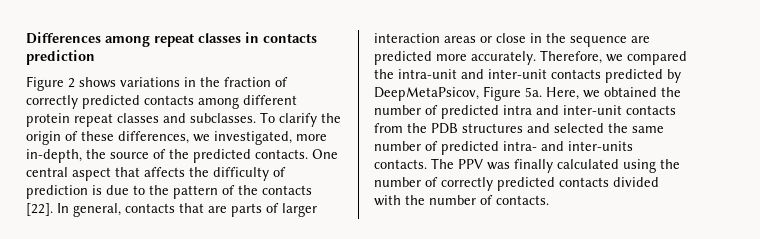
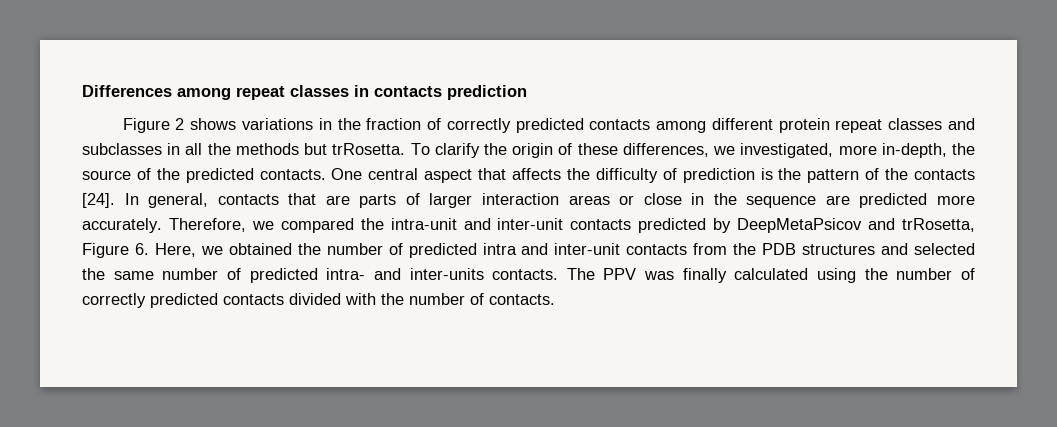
[190,113,256,123] subclasses. -> [82,143,406,155] subclasses in all the methods but trRosetta.
[106,185,145,195] due to -> (773, 174) none
[26,203,53,216] [22]. -> [82,193,115,208] [24].
[374,86,542,101] DeepMetaPsicov, Figure 5a. -> [737,218,975,233] [82,243,149,258] DeepMetaPsicov and trRosetta, Figure 6.

